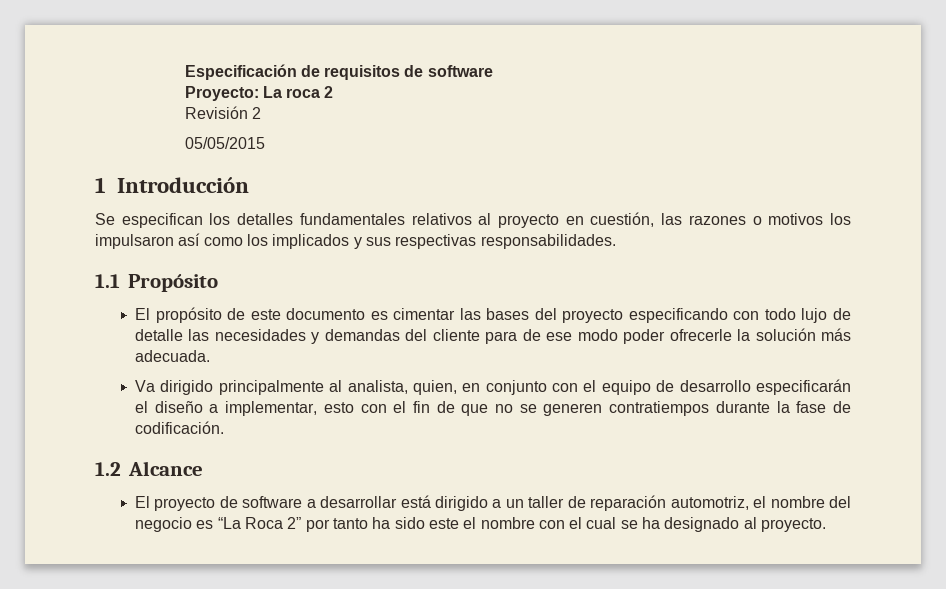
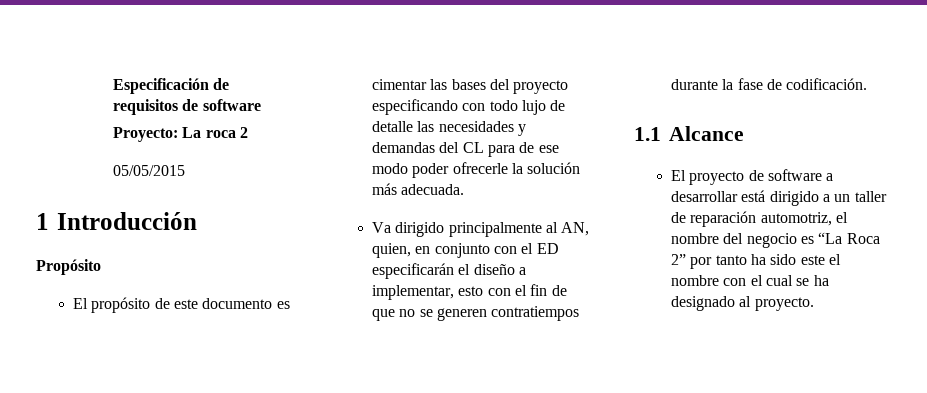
[184,106,261,119] // Revisión 2 -> (249, 132) none
[95,212,851,228] [95,233,616,249] [95,274,120,288] Se especifican los detalles fundamentales relativos al proyecto en cuestión, las razones o motivos los impulsaron así como los implicados y sus respectivas responsabilidades. // 1.1 -> (197, 221) none
[432,329,480,341] cliente -> [462,142,484,153] CL
[347,380,408,394] analista, -> [561,222,590,236] AN,
[601,380,751,395] equipo de desarrollo -> [536,243,559,254] ED
[95,462,121,476] 1.2 -> [634,127,661,141] 1.1

